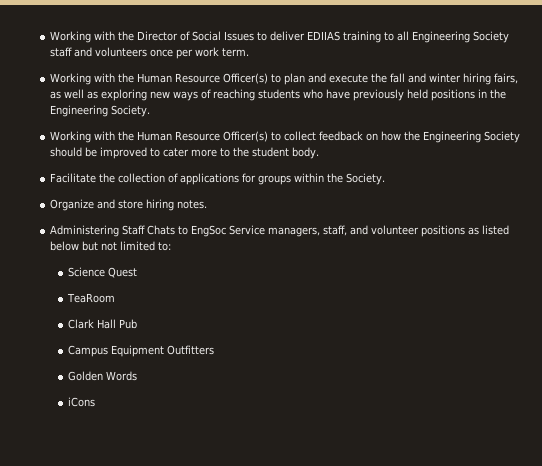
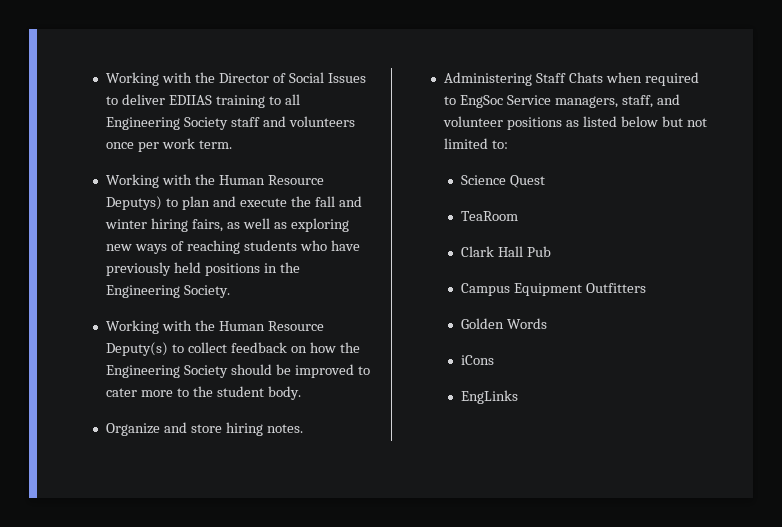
[223,73,269,84] Officer(s) -> [106,196,163,210] Deputys)
[223,131,269,142] Officer(s) -> [106,342,169,356] Deputy(s)
[50,173,386,185] // Facilitate the collection of applications for groups within the Society. -> (301, 393) none
(176, 230) none -> [605,72,699,86] when required
(95, 402) none -> [461,390,519,404] // EngLinks

